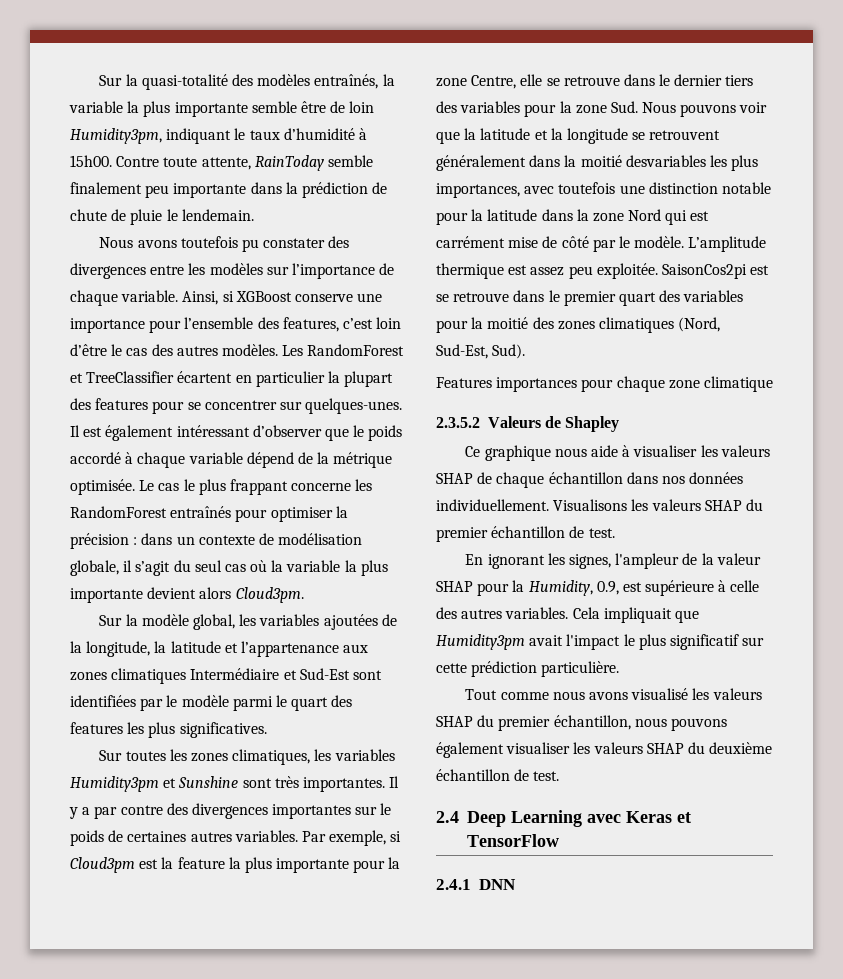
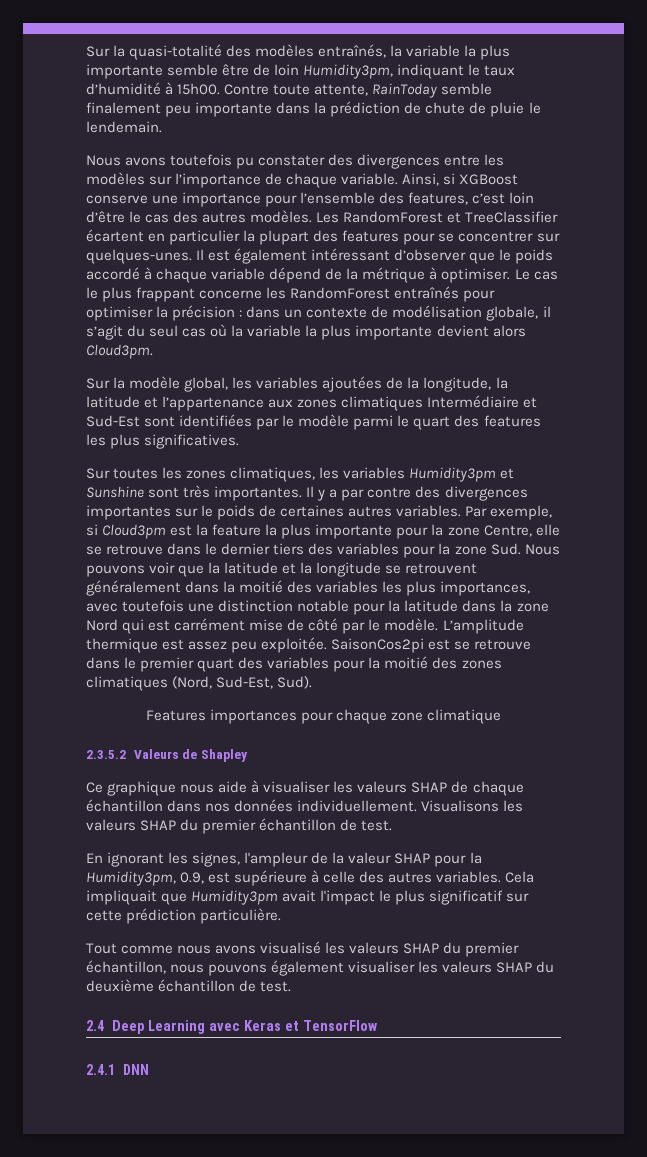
[70,479,135,495] optimisée. -> [429,267,511,283] à optimiser.
[625,155,706,167] desvariables -> [287,581,379,593] des variables
[528,580,593,596] Humidity, -> [86,871,176,886] Humidity3pm,

